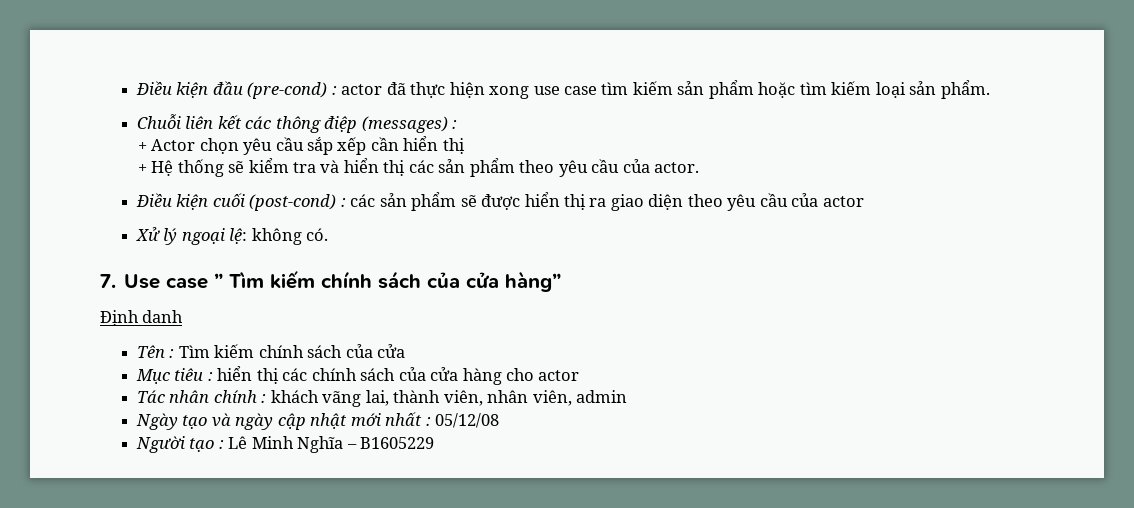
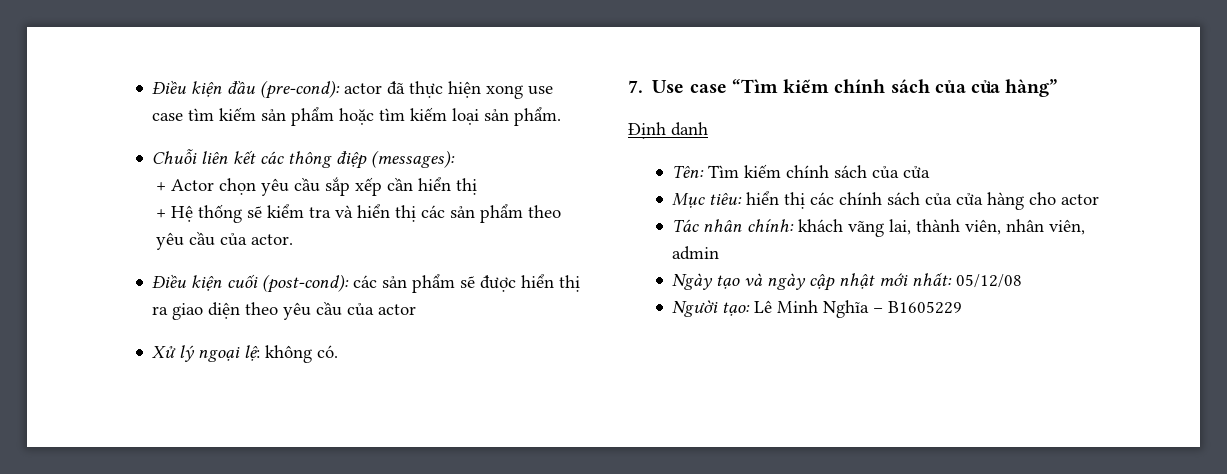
[247,82,337,99] (pre-cond) : -> [260,80,341,99] (pre-cond):
[361,116,458,133] (messages) : -> [371,150,456,168] (messages):
[249,194,346,211] (post-cond) : -> [262,274,350,293] (post-cond):
[214,271,265,288] ” Tìm -> [731,79,778,93] “Tìm
[137,345,175,358] Tên : -> [672,165,705,178] Tên:
[174,368,213,381] tiêu : -> [709,193,743,205] tiêu:
[213,390,267,403] chính : -> [747,219,795,232] chính:
[385,412,431,426] nhất : -> [912,272,953,286] nhất:
[189,438,224,452] tạo : -> [722,302,751,316] tạo:

